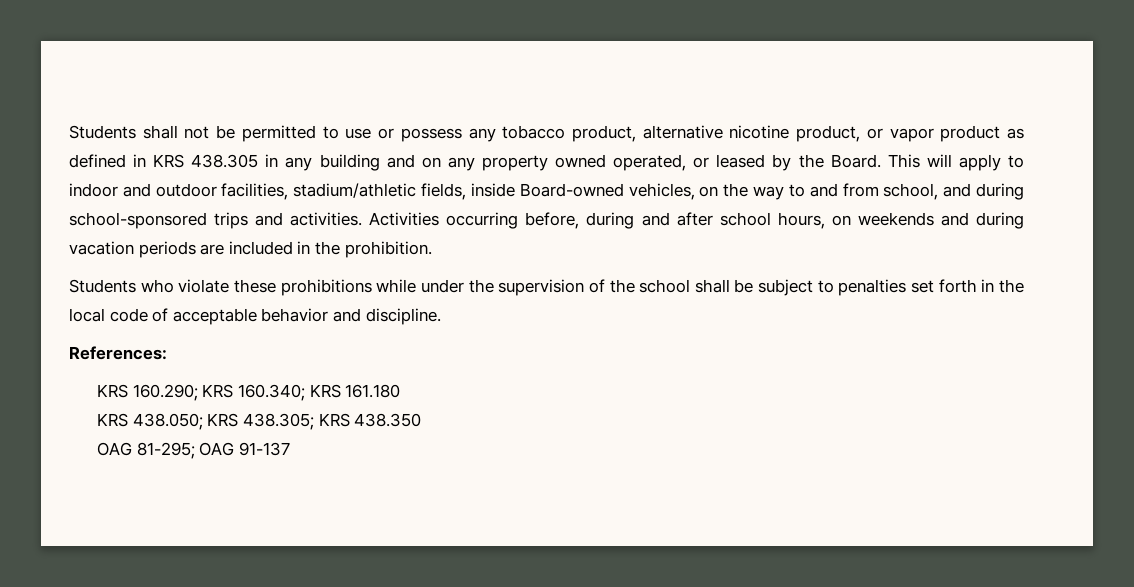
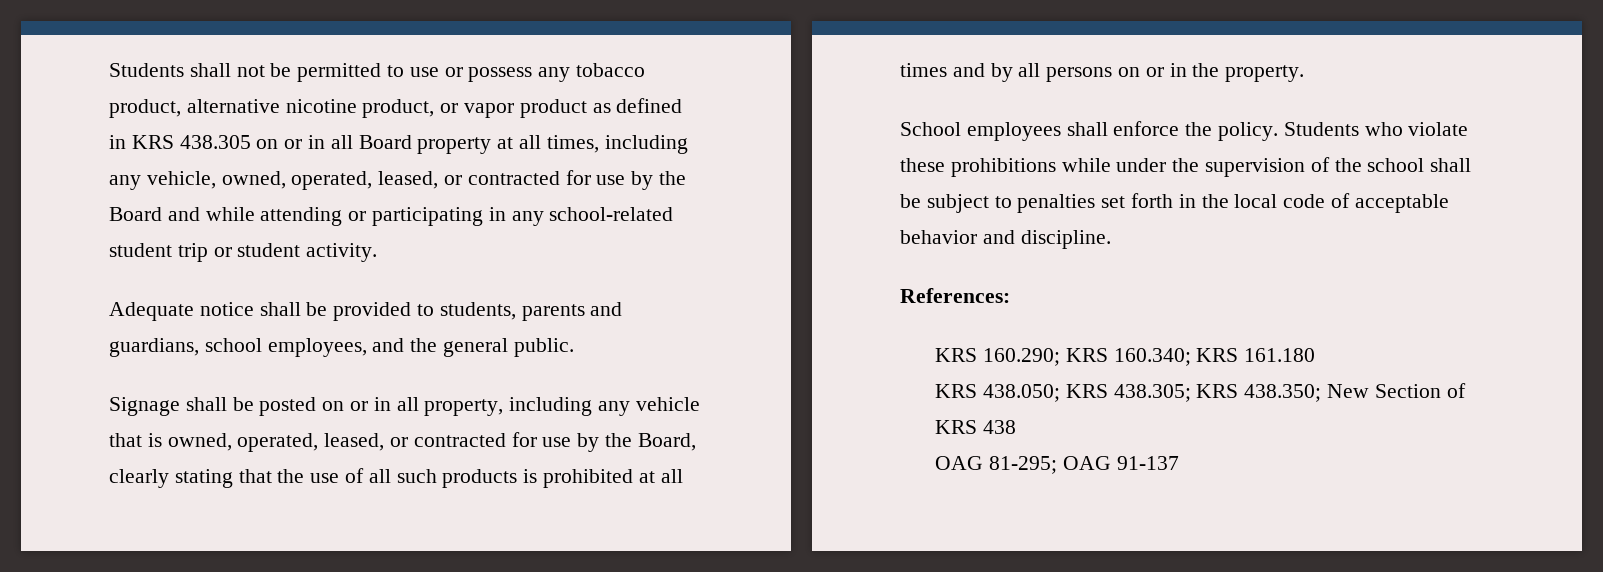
[265,154,1024,171] [69,183,1025,200] [69,212,1025,229] [69,241,432,258] in any building and on any property owned operated, or leased by the Board. This will apply to indoor and outdoor facilities, stadium/athletic fields, inside Board-owned vehicles, on the way to and from school, and during school-sponsored trips and activities. Activities occurring before, during and after school hours, on weekends and during vacation periods are included in the prohibition. // -> [256,135,688,154] [109,170,687,190] [109,207,674,226] [109,243,378,262] [109,302,623,321] [109,338,574,357] [109,397,700,416] [109,432,696,452] [109,468,683,488] [900,63,1305,82] [900,121,1279,141] on or in all Board property at all times, including any vehicle, owned, operated, leased, or contracted for use by the Board and while attending or participating in any school-related student trip or student activity. // Adequate notice shall be provided to students, parents and guardians, school employees, and the general public. // Signage shall be posted on or in all property, including any vehicle that is owned, operated, leased, or contracted for use by the Board, clearly stating that the use of all such products is prohibited at all times and by all persons on or in the property. // School employees shall enforce the policy.
[354,413,422,427] 438.350 -> [1244,383,1466,402] [935,420,1017,434] 438.350; New Section of KRS 438

